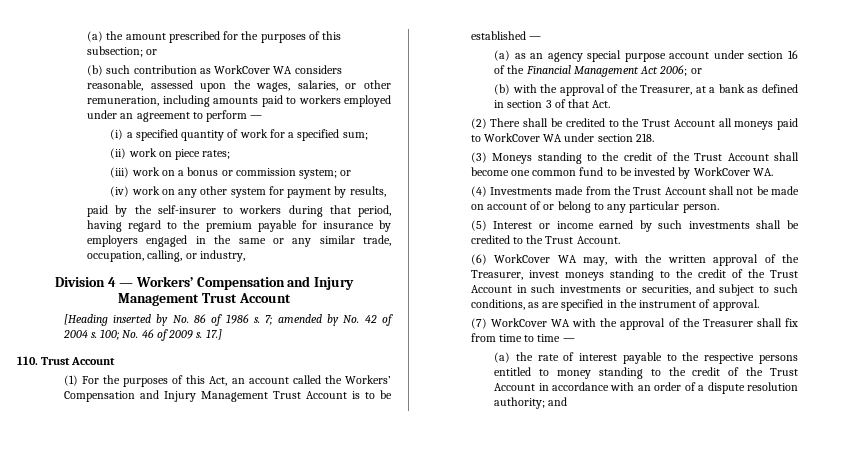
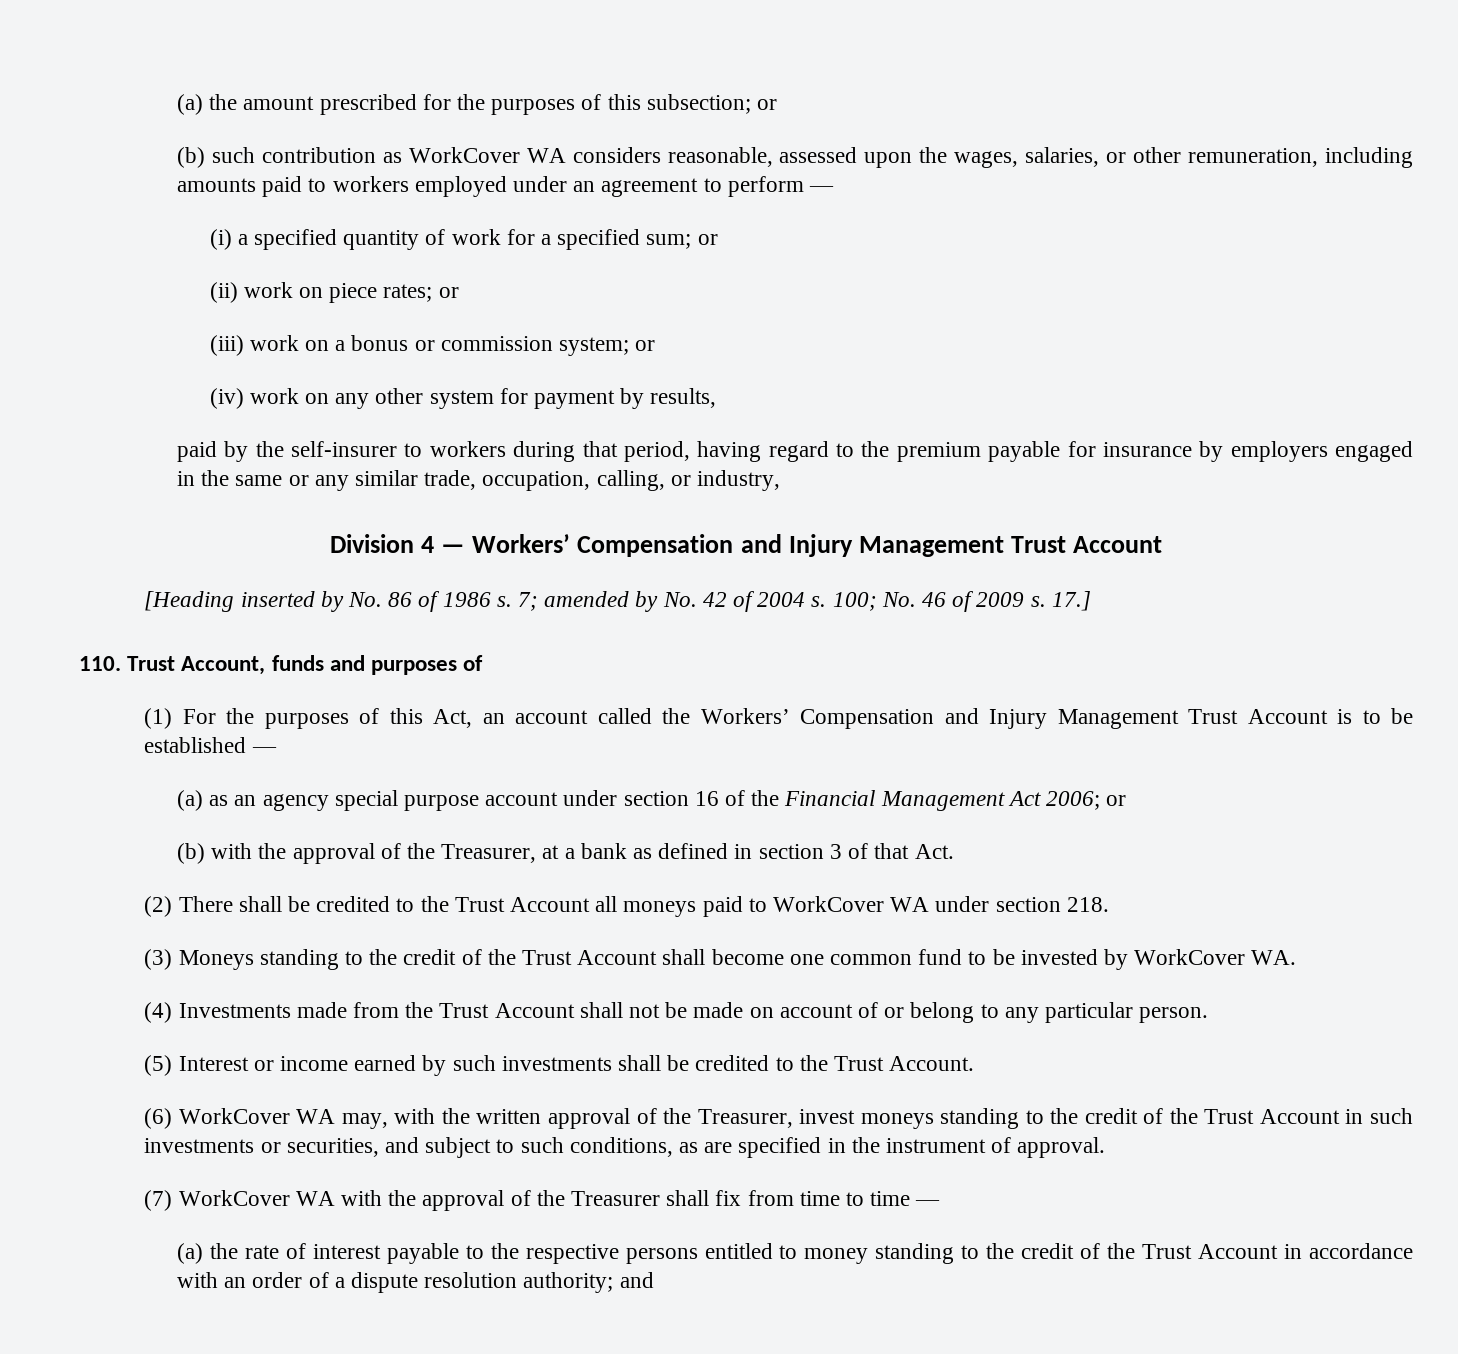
(368, 136) none -> [697,234,718,245] or
(231, 154) none -> [438,287,459,298] or
[71,357,116,365] Account -> [181,655,484,675] Account, funds and purposes of

